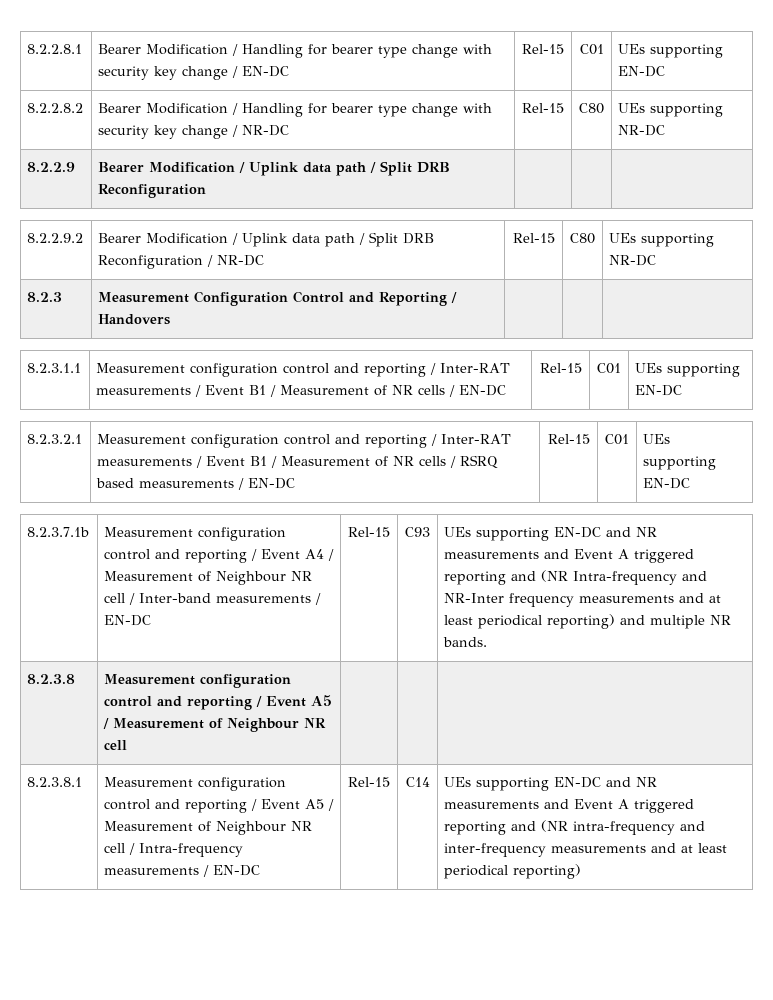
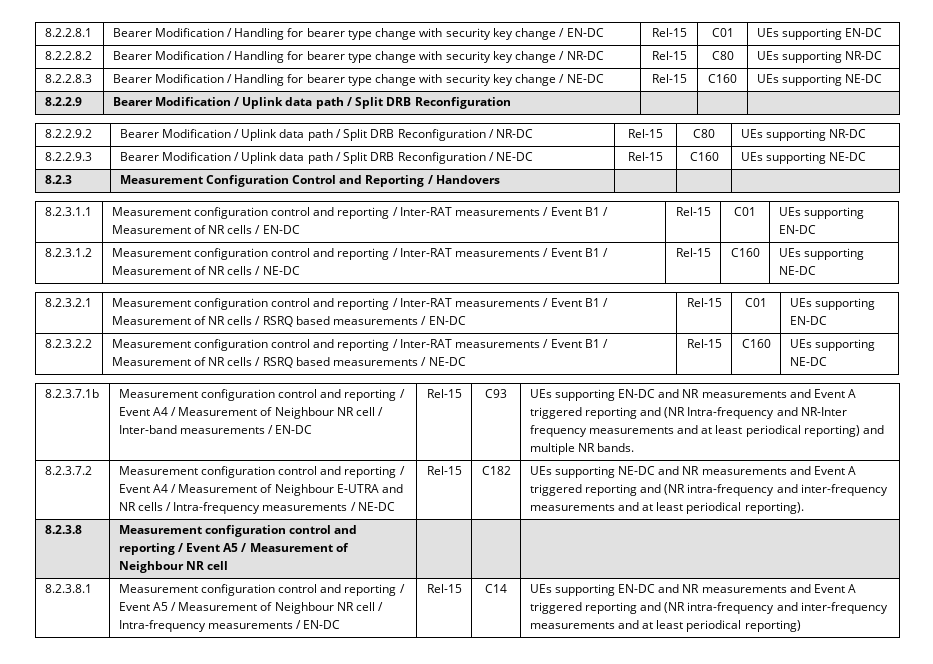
(666, 130) none -> [44,74,92,83] [112,74,604,86] [651,74,687,83] [708,74,737,83] [756,74,883,86] // 8.2.2.8.3 | Bearer Modification / Handling for bearer type change with security key change / NE-DC | Rel-15 | C160 | UEs supporting NE-DC
(657, 260) none -> [44,152,92,161] [119,152,534,164] [628,152,663,161] [689,152,719,161] [740,152,867,164] // 8.2.2.9.3 | Bearer Modification / Uplink data path / Split DRB Reconfiguration / NE-DC | Rel-15 | C160 | UEs supporting NE-DC
(683, 390) none -> [44,248,92,257] [111,248,609,260] [111,266,300,275] [675,248,711,257] [730,248,760,257] [778,248,864,260] [778,266,816,275] // 8.2.3.1.2 | Measurement configuration control and reporting / Inter-RAT measurements / Event B1 / Measurement of NR cells / NE-DC | Rel-15 | C160 | UEs supporting NE-DC
(691, 483) none -> [44,339,92,348] [111,339,609,351] [111,357,466,368] [686,339,722,348] [741,339,771,348] [789,339,875,351] [789,357,827,366] // 8.2.3.2.2 | Measurement configuration control and reporting / Inter-RAT measurements / Event B1 / Measurement of NR cells / RSRQ based measurements / NE-DC | Rel-15 | C160 | UEs supporting NE-DC
(488, 642) none -> [44,466,92,475] [118,466,405,478] [118,484,404,496] [118,502,395,514] [426,466,462,475] [481,466,511,475] [529,466,857,478] [529,484,888,496] [529,502,804,514] // 8.2.3.7.2 | Measurement configuration control and reporting / Event A4 / Measurement of Neighbour E-UTRA and NR cells / Intra-frequency measurements / NE-DC | Rel-15 | C182 | UEs supporting NE-DC and NR measurements and Event A triggered reporting and (NR intra-frequency and inter-frequency measurements and at least periodical reporting).

